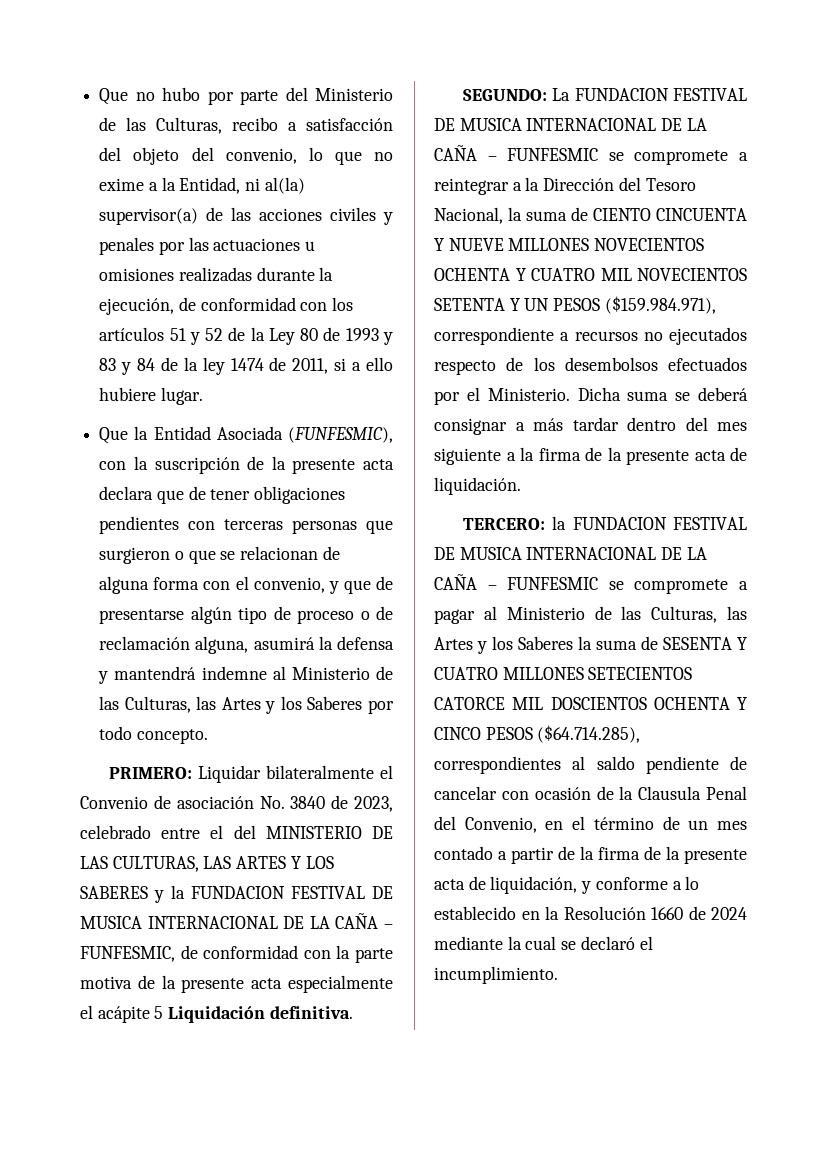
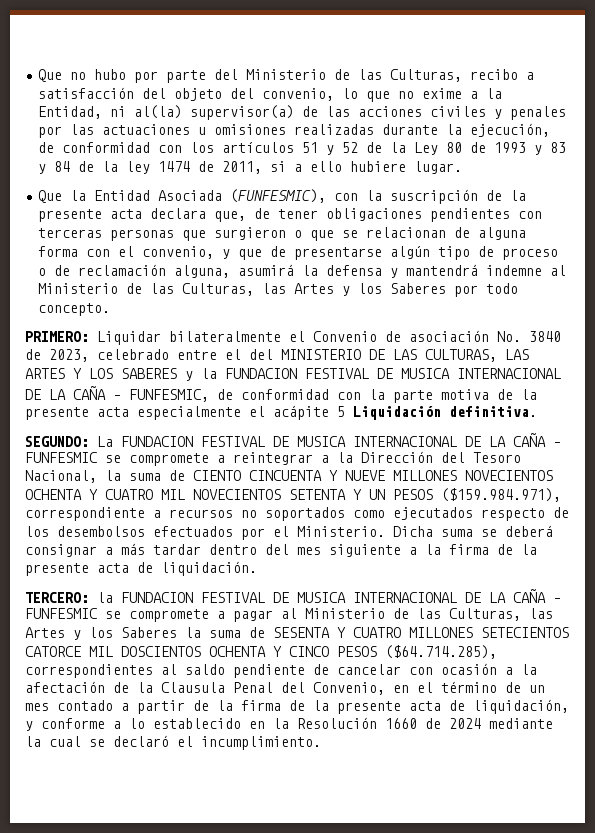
[156,490,184,504] que -> [214,211,247,222] que,
(663, 336) none -> [265,507,385,521] soportados como
(591, 793) none -> [505,664,537,675] [25,681,105,693] a la afectación

